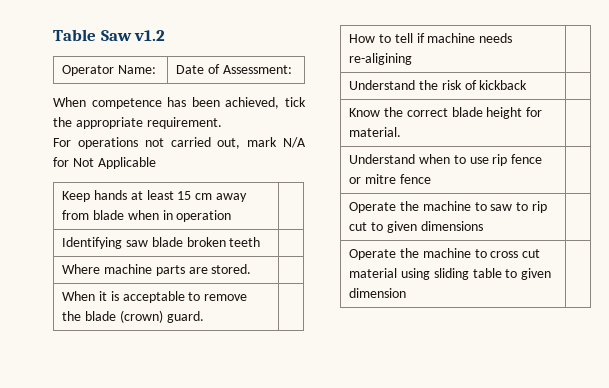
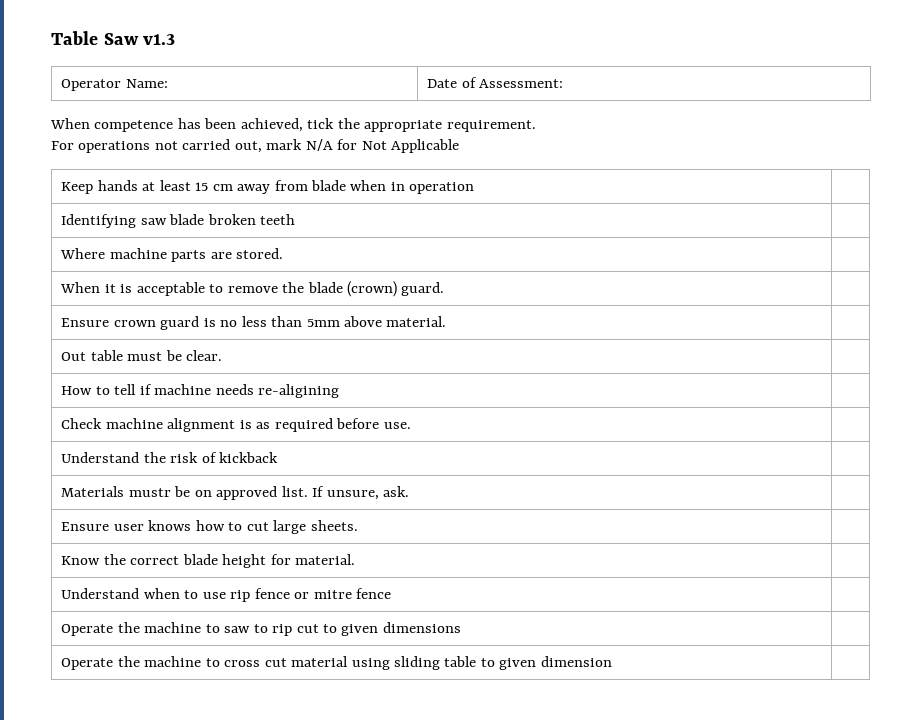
[134,30,166,41] v1.2 -> [143,34,176,45] v1.3
(204, 317) none -> [61,316,447,330] [61,350,223,361] // Ensure crown guard is no less than 5mm above material. | // Out table must be clear. |
(413, 59) none -> [61,418,411,432] // Check machine alignment is as required before use. |
(528, 85) none -> [61,486,409,500] [61,520,358,534] // Materials mustr be on approved list. If unsure, ask. | // Ensure user knows how to cut large sheets. |

